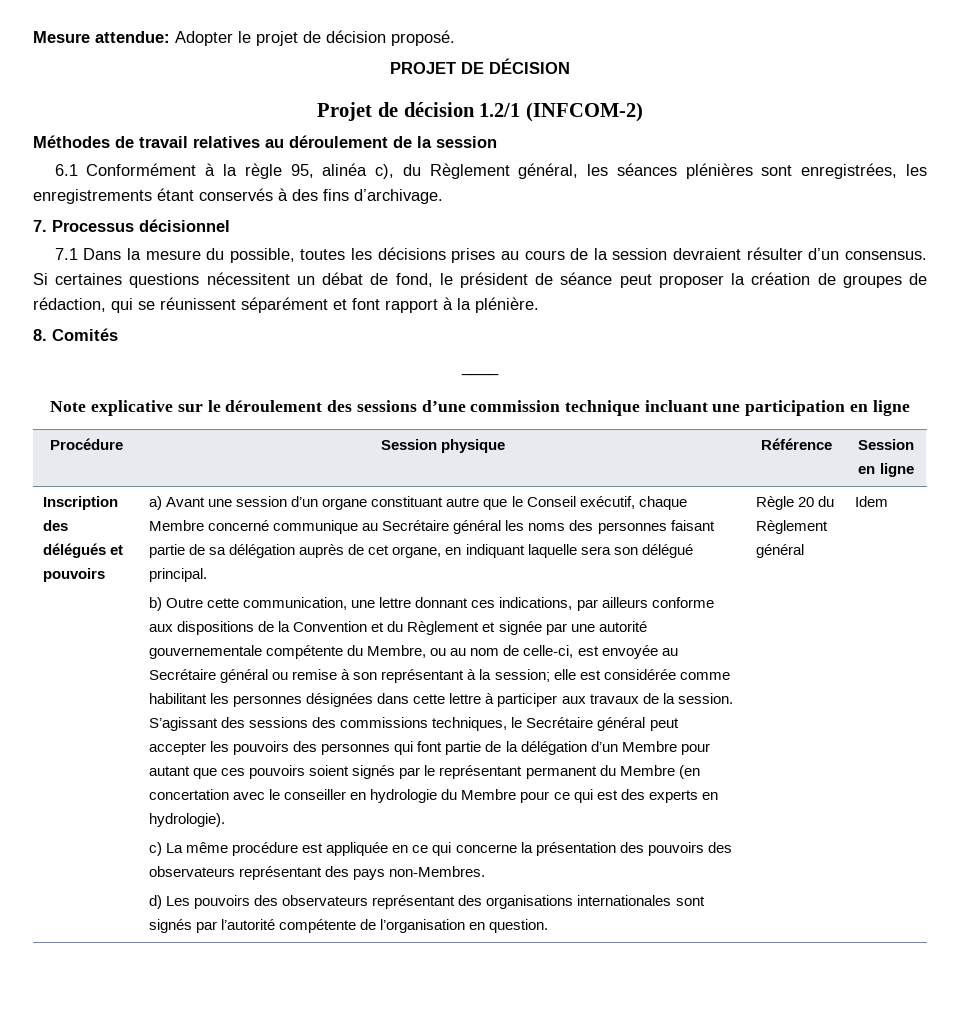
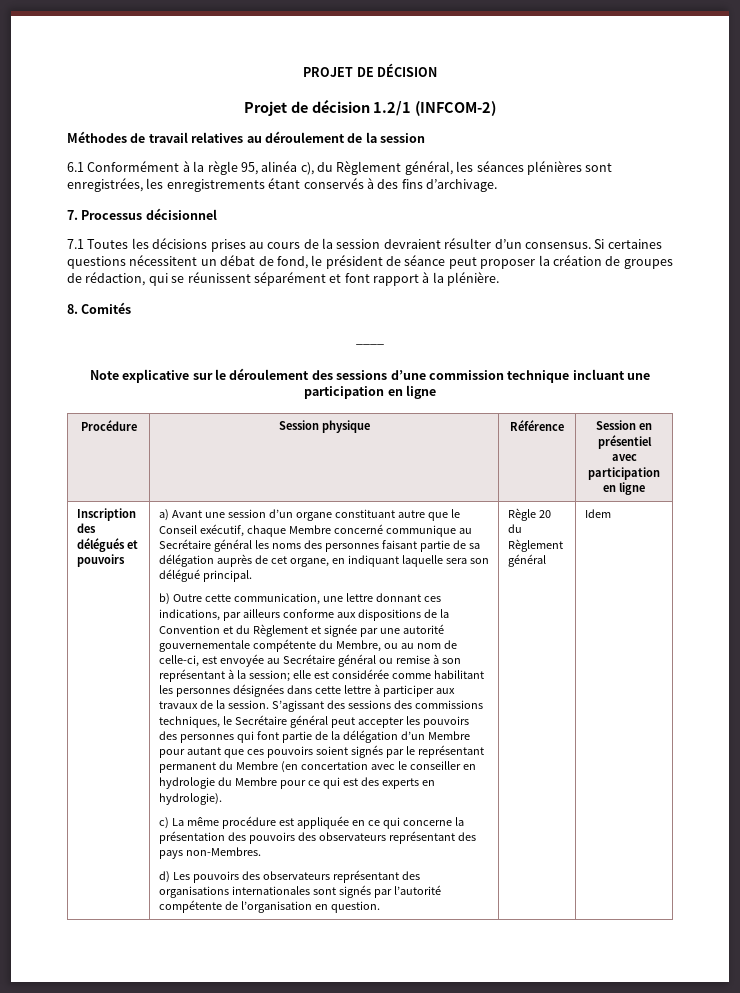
[33,30,455,46] Mesure attendue: Adopter le projet de décision proposé. // -> (303, 72) none
[83,248,346,263] Dans la mesure du possible, toutes -> [87,239,129,249] Toutes
(876, 470) none -> [597,435,652,449] [611,454,637,461] [588,467,660,480] [603,485,616,492] présentiel avec participation en

